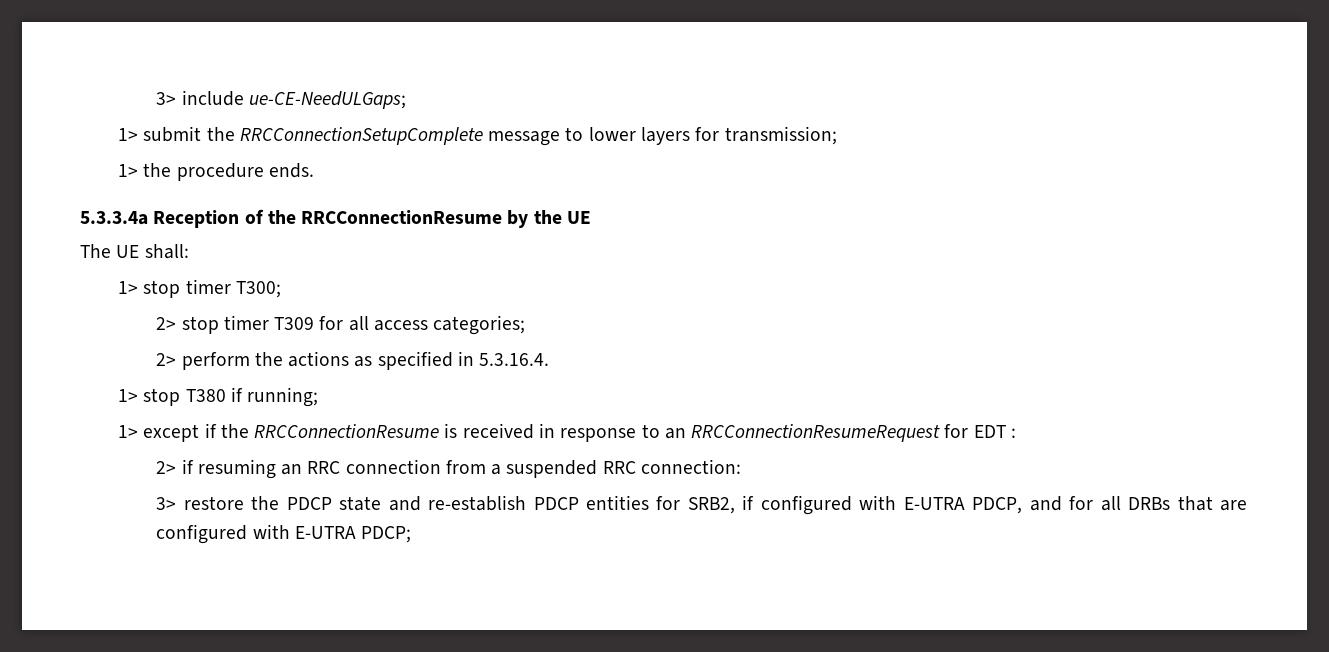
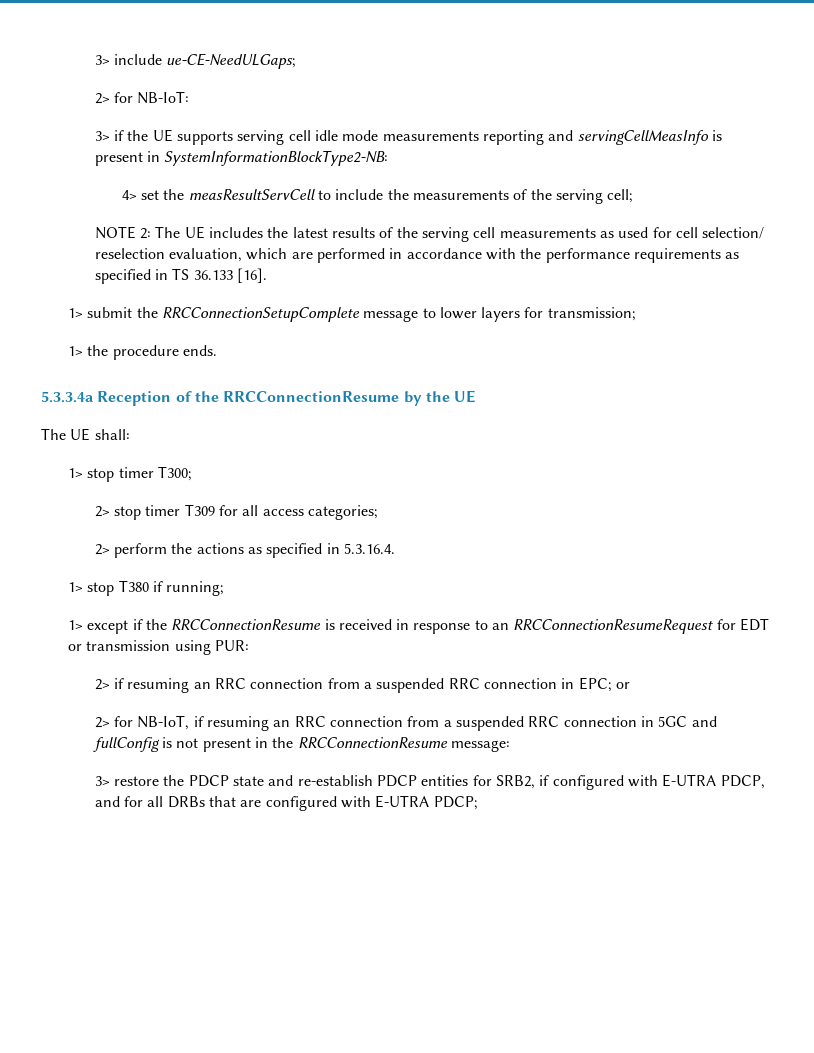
(406, 100) none -> [94,91,190,104] [94,129,722,145] [94,150,389,166] [121,189,634,204] [94,226,765,242] [94,248,740,263] [94,268,268,284] // 2> for NB-IoT: // 3> if the UE supports serving cell idle mode measurements reporting and servingCellMeasInfo is present in SystemInformationBlockType2-NB: // 4> set the measResultServCell to include the measurements of the serving cell; // NOTE 2: The UE includes the latest results of the serving cell measurements as used for cell selection/ reselection evaluation, which are performed in accordance with the performance requirements as specified in TS 36.133 [16].
[1010,428,1016,438] : -> [67,640,249,655] or transmission using PUR:
[640,459,741,474] connection: -> [484,677,630,692] [94,715,717,731] [92,737,511,752] connection in EPC; or // 2> for NB-IoT, if resuming an RRC connection from a suspended RRC connection in 5GC and fullConfig is not present in the RRCConnectionResume message:

